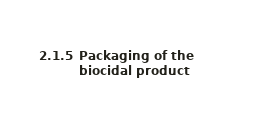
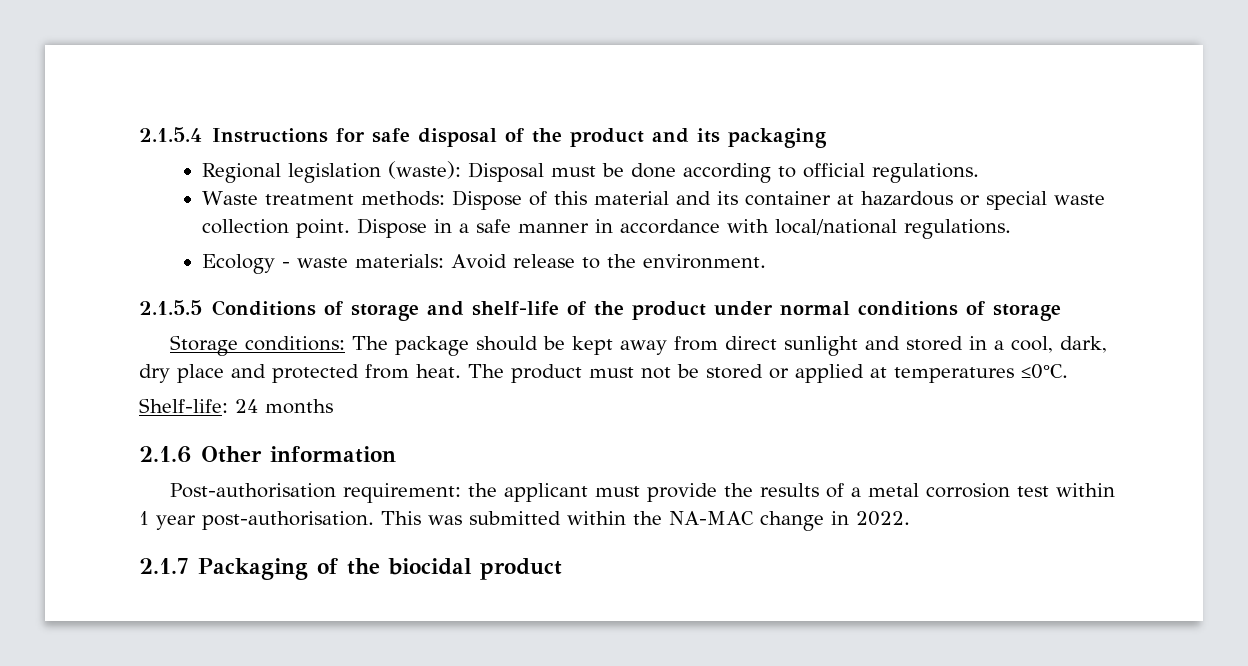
[39,51,73,60] 2.1.5 -> [139,127,828,148] [202,161,980,183] [202,190,1106,210] [202,218,1012,239] [202,254,767,274] [139,300,1062,321] [169,335,1107,356] [139,364,1068,383] [139,398,333,414] [139,446,397,463] [169,483,1115,503] [139,511,910,531] [139,558,188,574] 2.1.5.4 Instructions for safe disposal of the product and its packaging // Regional legislation (waste): Disposal must be done according to official regulations. // Waste treatment methods: Dispose of this material and its container at hazardous or special waste collection point. Dispose in a safe manner in accordance with local/national regulations. // Ecology - waste materials: Avoid release to the environment. // 2.1.5.5 Conditions of storage and shelf-life of the product under normal conditions of storage // Storage conditions: The package should be kept away from direct sunlight and stored in a cool, dark, dry place and protected from heat. The product must not be stored or applied at temperatures ≤0°C. // Shelf-life: 24 months // 2.1.6 Other information // Post-authorisation requirement: the applicant must provide the results of a metal corrosion test within 1 year post-authorisation. This was submitted within the NA-MAC change in 2022. // 2.1.7

